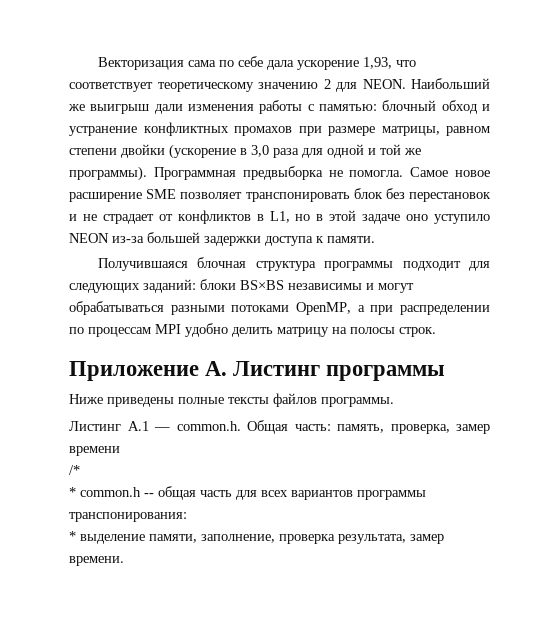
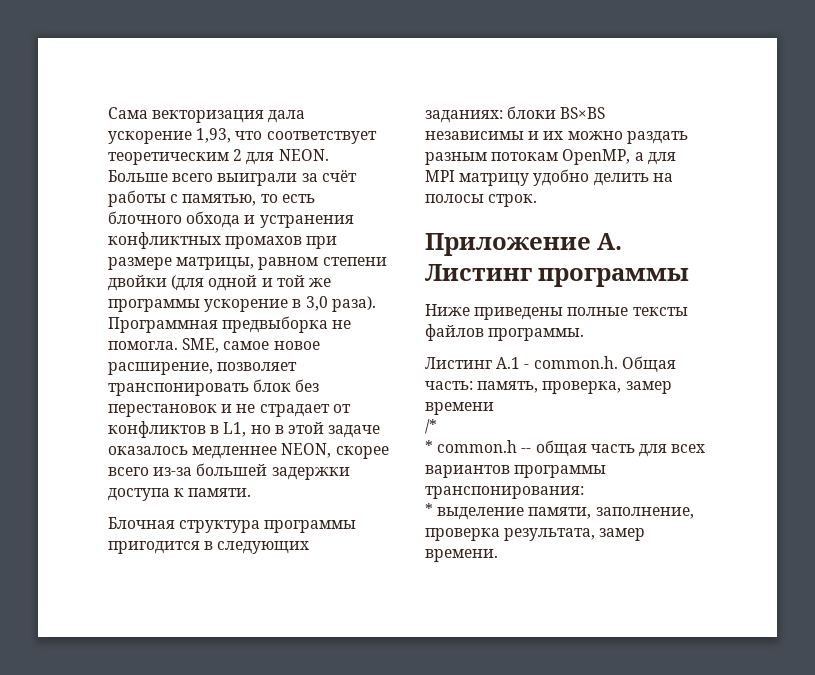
[98,56,264,70] Векторизация сама по себе -> [108,107,265,123] Сама векторизация
[157,82,318,92] теоретическому значению -> [108,152,229,165] теоретическим
[411,78,490,89] [68,100,490,114] [69,126,137,136] Наибольший же выигрыш дали изменения работы с памятью: блочный обход и устранение -> [108,170,357,186] [108,190,315,207] [108,211,354,228] Больше всего выиграли за счёт работы с памятью, то есть блочного обхода и устранения
[169,144,421,159] [69,166,490,181] [69,189,177,202] (ускорение в 3,0 раза для одной и той же программы). Программная предвыборка не помогла. Самое новое расширение SME -> [171,275,331,291] [108,296,376,312] [108,316,352,333] [108,338,320,353] [108,362,213,375] (для одной и той же программы ускорение в 3,0 раза). Программная предвыборка не помогла. SME, самое новое расширение,
[406,214,491,224] [69,233,109,243] оно уступило NEON -> [108,443,389,459] [108,467,149,476] оказалось медленнее NEON, скорее всего
[98,257,490,271] [69,279,414,293] [69,301,491,315] [69,324,181,337] Получившаяся блочная структура программы подходит для следующих заданий: блоки BS×BS независимы и могут обрабатываться разными потоками OpenMP, а при распределении по процессам MPI -> [108,517,357,533] [108,541,310,554] [425,106,606,123] [425,131,688,144] [425,149,676,165] [425,170,530,186] Блочная структура программы пригодится в следующих заданиях: блоки BS×BS независимы и их можно раздать разным потокам OpenMP, а для MPI матрицу
[277,327,329,337] матрицу -> (649, 179) none
[154,427,170,431] — -> [524,364,530,369] -

